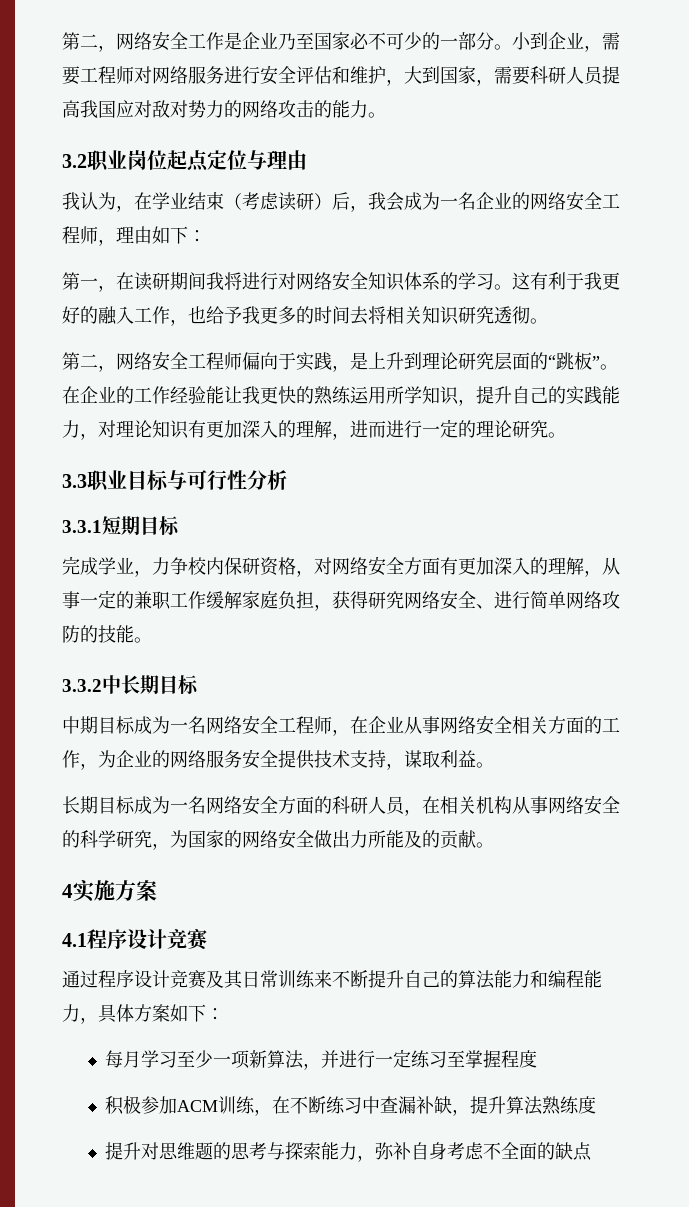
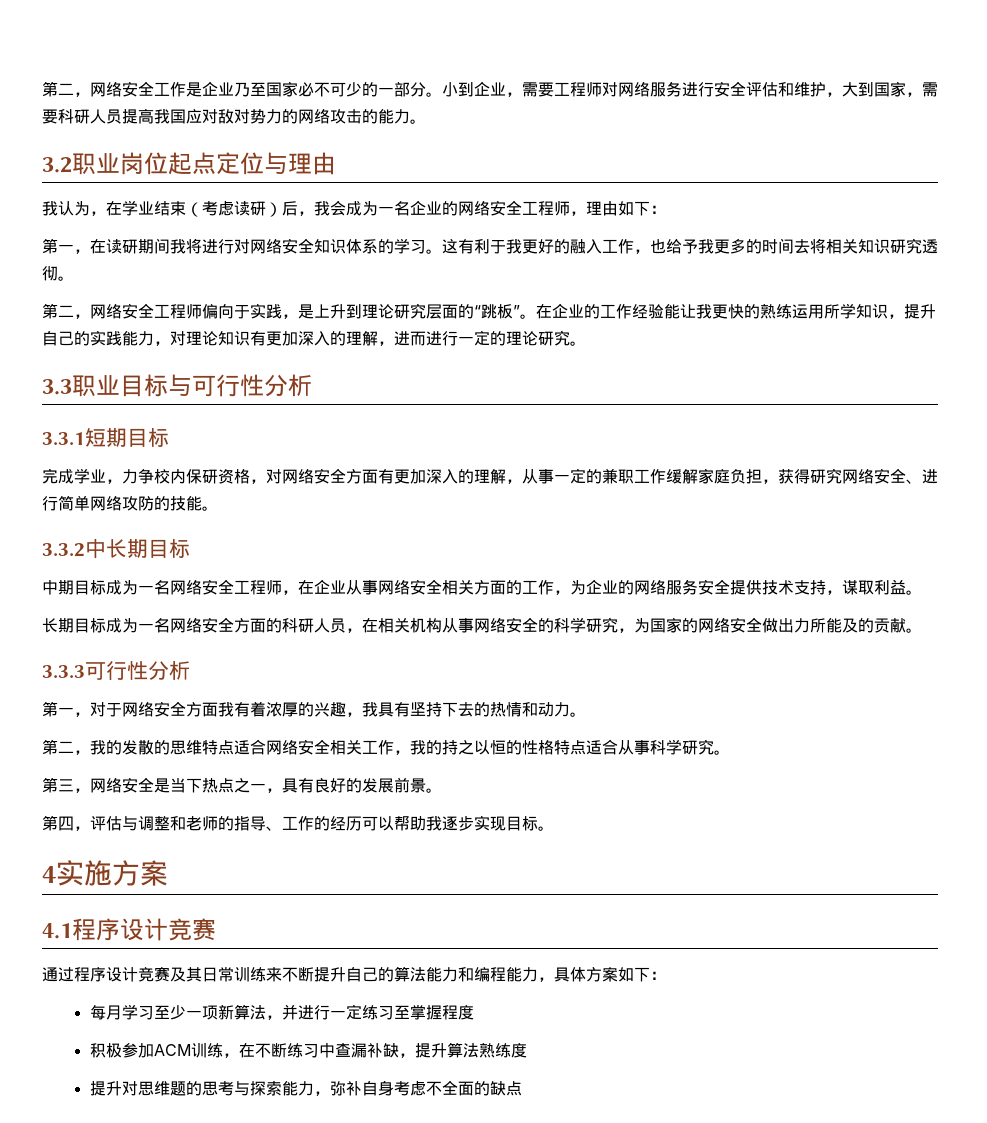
(494, 845) none -> [42,661,190,680] [42,701,586,717] [42,739,730,755] [42,777,442,793] [42,815,554,831] // 3.3.3可行性分析 // 第一，对于网络安全方面我有着浓厚的兴趣，我具有坚持下去的热情和动力。 // 第二，我的发散的思维特点适合网络安全相关工作，我的持之以恒的性格特点适合从事科学研究。 // 第三，网络安全是当下热点之一，具有良好的发展前景。 // 第四，评估与调整和老师的指导、工作的经历可以帮助我逐步实现目标。

